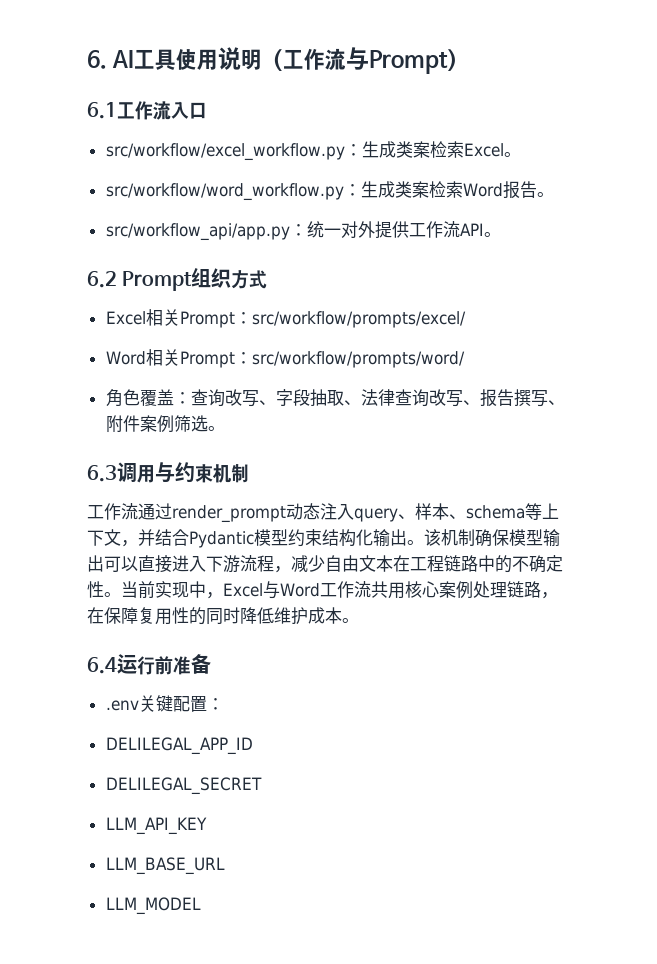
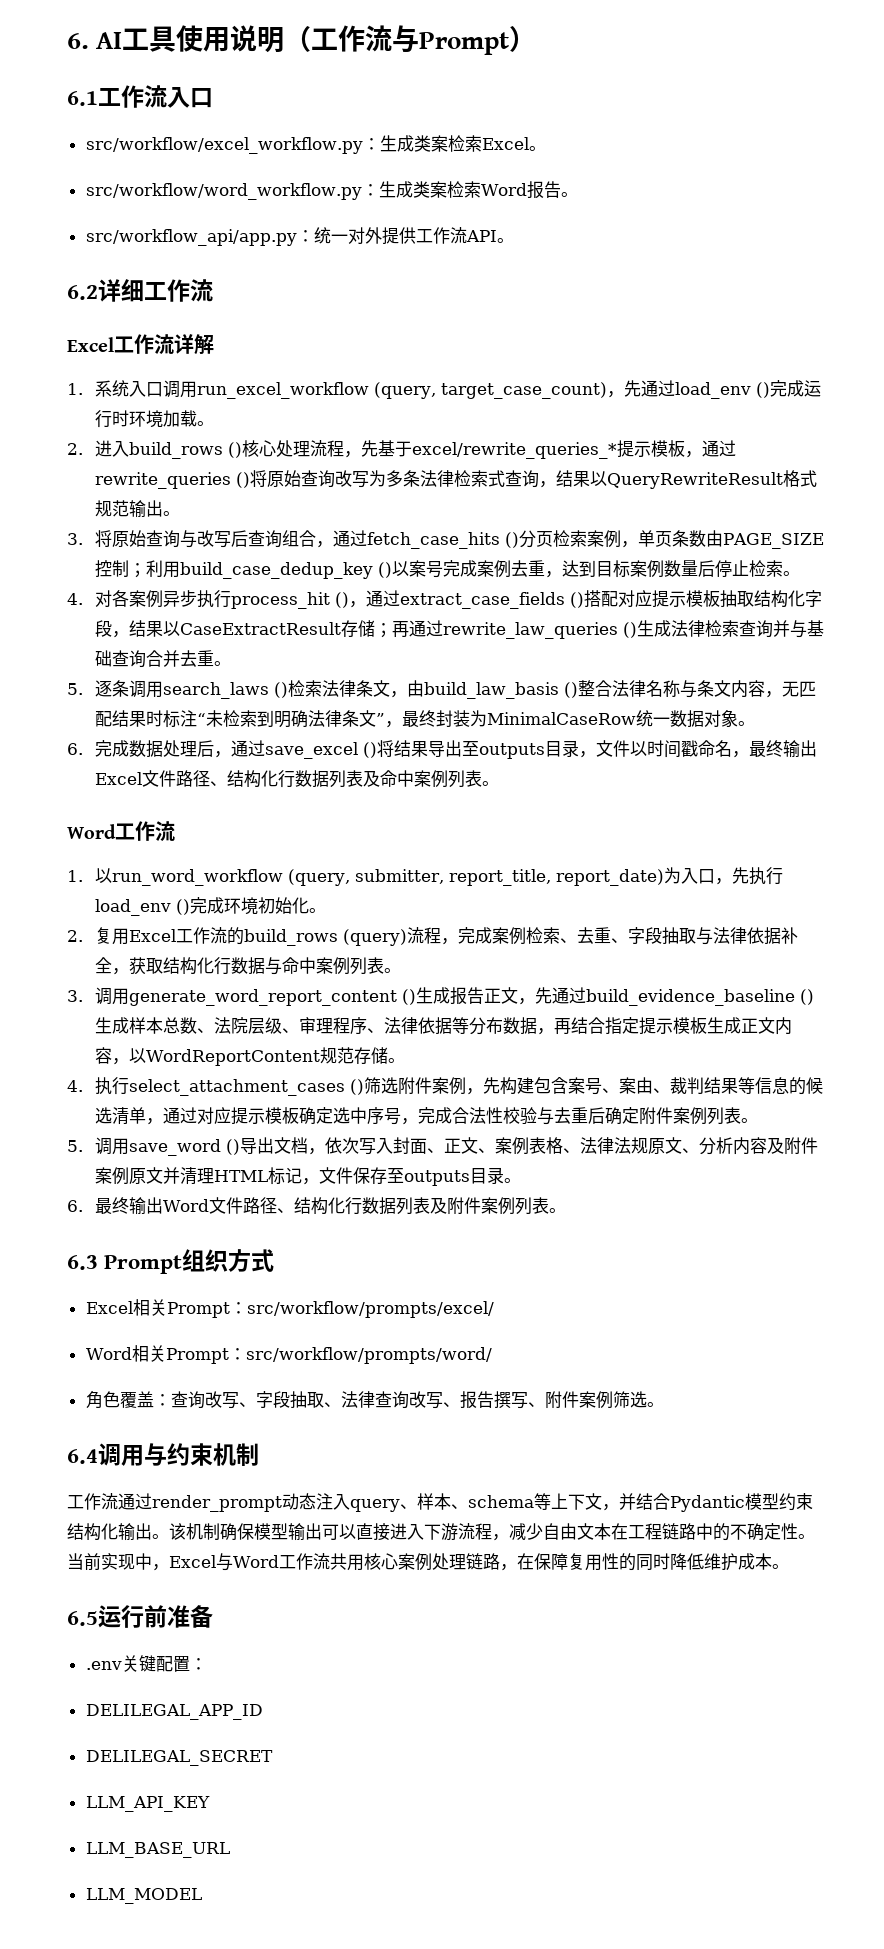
(117, 279) none -> [98,279,213,302] [67,334,214,355] [67,380,822,399] [95,410,215,428] [67,440,737,459] [95,470,818,489] [95,500,181,518] [67,530,825,549] [95,560,801,579] [67,590,823,609] [95,620,825,639] [95,650,232,668] [67,680,817,699] [95,710,756,728] [67,740,818,759] [95,770,500,788] [67,821,175,842] [67,867,784,886] [95,897,327,916] [67,927,799,946] [95,957,402,975] [67,987,815,1006] [95,1017,793,1035] [95,1047,406,1066] [67,1077,824,1096] [95,1107,759,1125] [67,1137,819,1156] [95,1167,522,1186] [67,1197,567,1215] [67,1255,98,1270] 详细工作流 // Excel工作流详解 // 1.系统入口调用run_excel_workflow (query, target_case_count)，先通过load_env ()完成运行时环境加载。 // 2.进入build_rows ()核心处理流程，先基于excel/rewrite_queries_*提示模板，通过rewrite_queries ()将原始查询改写为多条法律检索式查询，结果以QueryRewriteResult格式规范输出。 // 3.将原始查询与改写后查询组合，通过fetch_case_hits ()分页检索案例，单页条数由PAGE_SIZE控制；利用build_case_dedup_key ()以案号完成案例去重，达到目标案例数量后停止检索。 // 4.对各案例异步执行process_hit ()，通过extract_case_fields ()搭配对应提示模板抽取结构化字段，结果以CaseExtractResult存储；再通过rewrite_law_queries ()生成法律检索查询并与基础查询合并去重。 // 5.逐条调用search_laws ()检索法律条文，由build_law_basis ()整合法律名称与条文内容，无匹配结果时标注“未检索到明确法律条文”，最终封装为MinimalCaseRow统一数据对象。 // 6.完成数据处理后，通过save_excel ()将结果导出至outputs目录，文件以时间戳命名，最终输出Excel文件路径、结构化行数据列表及命中案例列表。 // Word工作流 // 1.以run_word_workflow (query, submitter, report_title, report_date)为入口，先执行load_env ()完成环境初始化。 // 2.复用Excel工作流的build_rows (query)流程，完成案例检索、去重、字段抽取与法律依据补全，获取结构化行数据与命中案例列表。 // 3.调用generate_word_report_content ()生成报告正文，先通过build_evidence_baseline ()生成样本总数、法院层级、审理程序、法律依据等分布数据，再结合指定提示模板生成正文内容，以WordReportContent规范存储。 // 4.执行select_attachment_cases ()筛选附件案例，先构建包含案号、案由、裁判结果等信息的候选清单，通过对应提示模板确定选中序号，完成合法性校验与去重后确定附件案例列表。 // 5.调用save_word ()导出文档，依次写入封面、正文、案例表格、法律法规原文、分析内容及附件案例原文并清理HTML标记，文件保存至outputs目录。 // 6.最终输出Word文件路径、结构化行数据列表及附件案例列表。 // 6.3
[87,465,117,482] 6.3 -> [67,1449,98,1464] 6.4
[87,657,117,674] 6.4 -> [67,1611,98,1626] 6.5

